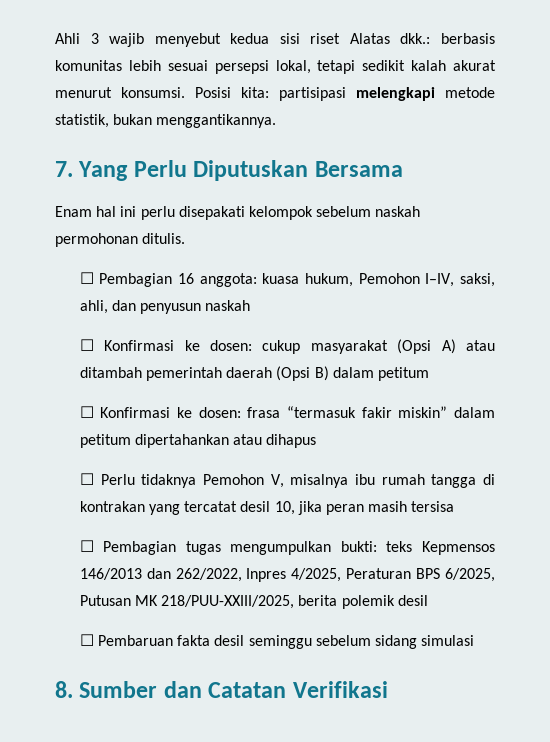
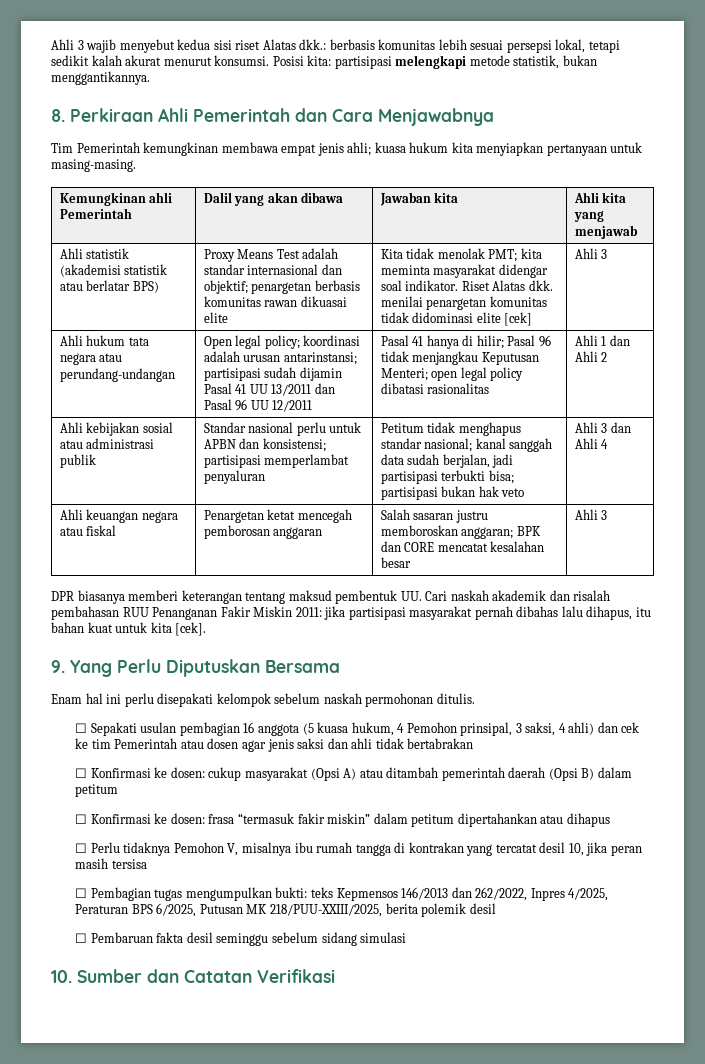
[55,161,73,177] 7. -> [51,108,494,126] [51,142,643,156] [51,159,136,172] [59,192,173,206] [59,208,132,219] [203,192,344,206] [379,192,459,206] [573,192,627,203] [573,211,604,222] [574,225,638,239] [59,248,130,259] [59,264,168,277] [59,280,159,293] [203,248,339,262] [203,264,342,275] [203,280,360,294] [203,296,347,307] [203,312,228,323] [380,248,542,262] [380,264,548,278] [380,280,553,291] [380,296,547,310] [380,312,533,326] [574,248,608,259] [59,335,149,346] [59,353,123,365] [59,368,175,382] [203,335,361,349] [203,351,357,365] [203,367,342,381] [203,383,335,396] [203,399,313,412] [380,335,551,349] [380,351,539,365] [380,367,524,381] [380,383,490,394] [574,335,630,346] [574,351,608,362] [59,422,173,436] [59,438,155,449] [59,454,96,468] [203,422,362,436] [203,438,326,452] [203,454,350,468] [203,470,265,484] [380,422,521,436] [380,438,553,452] [380,454,514,468] [380,470,514,484] [380,486,525,500] [574,422,631,433] [574,438,609,449] [59,509,178,523] [59,525,117,536] [203,509,352,523] [203,525,323,539] [380,509,488,523] [380,525,541,539] [380,541,545,552] [380,557,411,568] [574,509,608,520] [51,590,611,604] [51,606,651,620] [51,622,207,636] [51,660,65,673] 8. Perkiraan Ahli Pemerintah dan Cara Menjawabnya // Tim Pemerintah kemungkinan membawa empat jenis ahli; kuasa hukum kita menyiapkan pertanyaan untuk masing-masing. // Kemungkinan ahli Pemerintah | Dalil yang akan dibawa | Jawaban kita | Ahli kita yang menjawab // Ahli statistik (akademisi statistik atau berlatar BPS) | Proxy Means Test adalah standar internasional dan objektif; penargetan berbasis komunitas rawan dikuasai elite | Kita tidak menolak PMT; kita meminta masyarakat didengar soal indikator. Riset Alatas dkk. menilai penargetan komunitas tidak didominasi elite [cek] | Ahli 3 // Ahli hukum tata negara atau perundang-undangan | Open legal policy; koordinasi adalah urusan antarinstansi; partisipasi sudah dijamin Pasal 41 UU 13/2011 dan Pasal 96 UU 12/2011 | Pasal 41 hanya di hilir; Pasal 96 tidak menjangkau Keputusan Menteri; open legal policy dibatasi rasionalitas | Ahli 1 dan Ahli 2 // Ahli kebijakan sosial atau administrasi publik | Standar nasional perlu untuk APBN dan konsistensi; partisipasi memperlambat penyaluran | Petitum tidak menghapus standar nasional; kanal sanggah data sudah berjalan, jadi partisipasi terbukti bisa; partisipasi bukan hak veto | Ahli 3 dan Ahli 4 // Ahli keuangan negara atau fiskal | Penargetan ketat mencegah pemborosan anggaran | Salah sasaran justru memboroskan anggaran; BPK dan CORE mencatat kesalahan besar | Ahli 3 // DPR biasanya memberi keterangan tentang maksud pembentuk UU. Cari naskah akademik dan risalah pembahasan RUU Penanganan Fakir Miskin 2011: jika partisipasi masyarakat pernah dibahas lalu dihapus, itu bahan kuat untuk kita [cek]. // 9.
[99,273,495,287] [79,300,251,314] Pembagian 16 anggota: kuasa hukum, Pemohon I–IV, saksi, ahli, dan penyusun naskah -> [90,722,640,736] [75,738,474,752] Sepakati usulan pembagian 16 anggota (5 kuasa hukum, 4 Pemohon prinsipal, 3 saksi, 4 ahli) dan cek ke tim Pemerintah atau dosen agar jenis saksi dan ahli tidak bertabrakan
[55,681,73,698] 8. -> [51,970,72,983] 10.

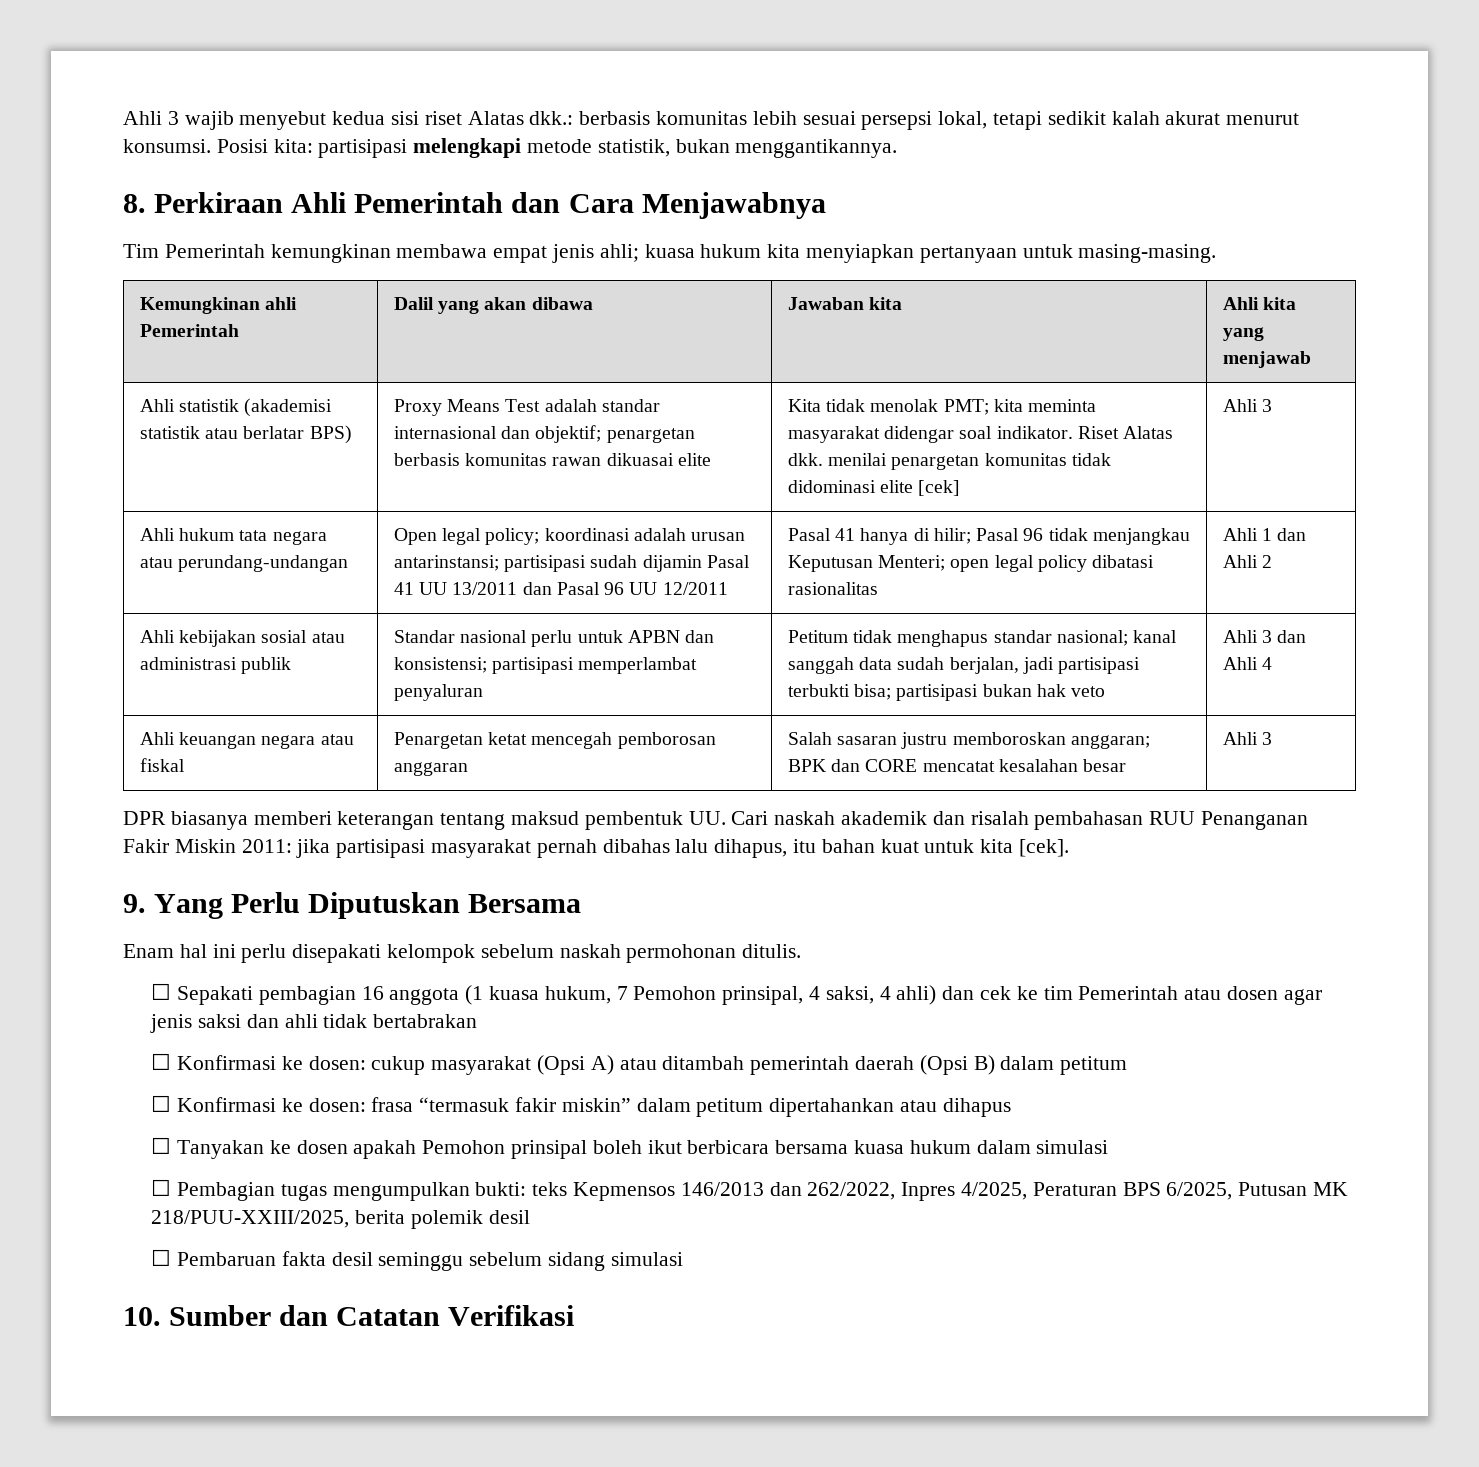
[140,722,177,733] usulan -> (253, 995) none
[302,723,314,735] (5 -> [465,985,484,1005] (1
[397,723,405,733] 4 -> [616,986,628,1000] 7
[515,723,522,733] 3 -> [808,986,820,1000] 4
[90,842,642,856] [75,858,147,869] Perlu tidaknya Pemohon V, misalnya ibu rumah tangga di kontrakan yang tercatat desil 10, jika peran masih tersisa -> [176,1140,1109,1159] Tanyakan ke dosen apakah Pemohon prinsipal boleh ikut berbicara bersama kuasa hukum dalam simulasi

